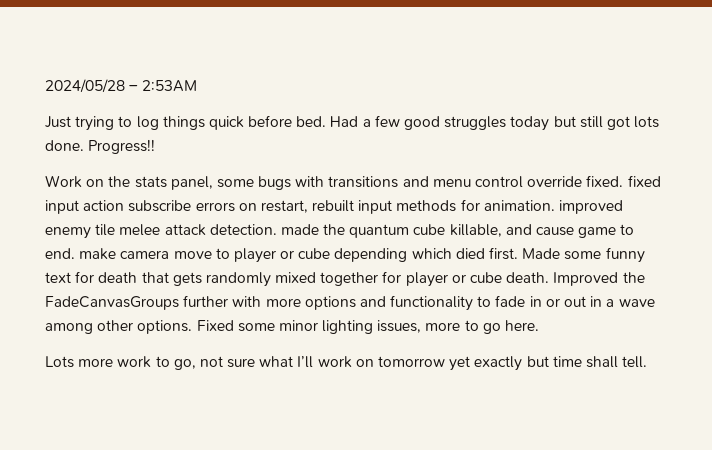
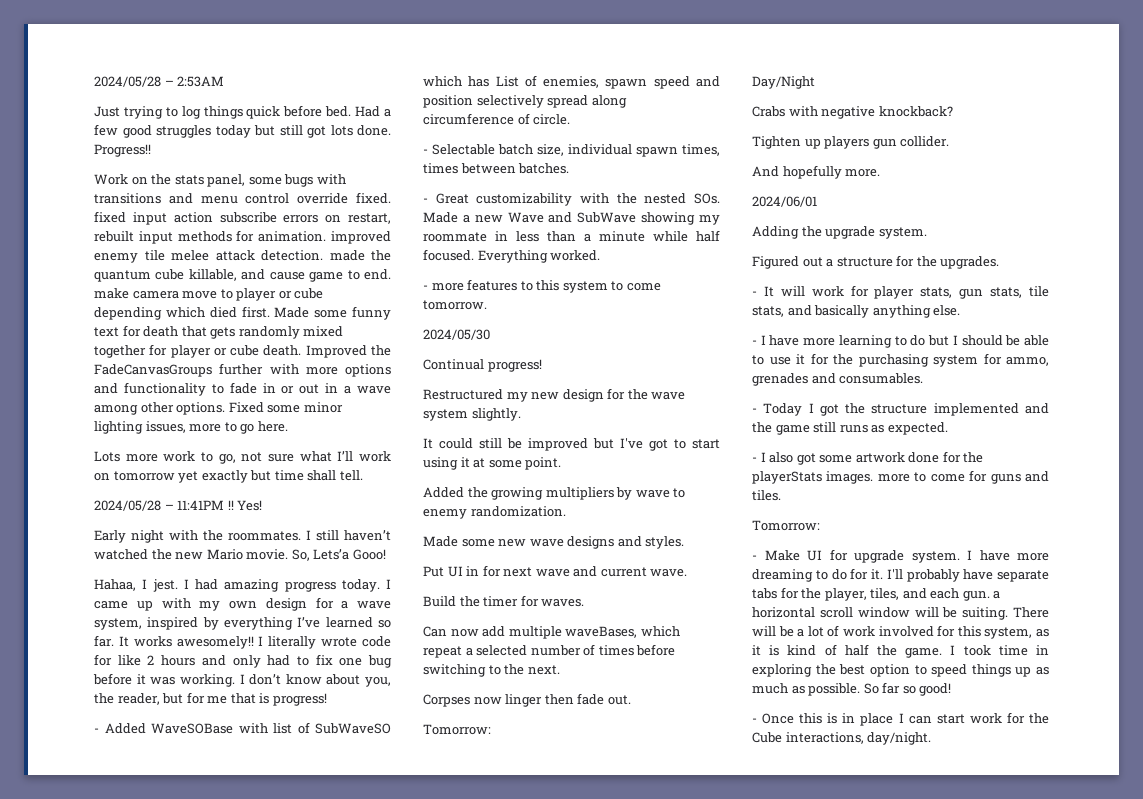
(648, 362) none -> [94,500,263,511] [94,530,391,543] [94,549,386,561] [94,579,391,592] [94,597,391,611] [94,617,391,630] [94,635,391,649] [94,654,392,668] [93,673,391,687] [94,692,327,706] [94,722,391,734] [423,75,720,89] [423,95,627,108] [423,113,571,125] [423,144,720,157] [423,163,570,174] [423,193,720,206] [423,212,720,225] [423,230,720,242] [423,249,601,263] [423,279,661,293] [423,300,487,310] [423,329,490,340] [423,359,542,372] [423,388,686,402] [423,408,521,421] [423,438,720,451] [423,457,562,470] [423,487,686,500] [423,506,566,519] [423,536,685,549] [423,565,688,577] [423,595,585,607] [423,626,680,639] [423,644,676,658] [423,664,560,677] [423,693,631,707] [423,724,491,735] [752,76,815,89] [752,106,953,119] [752,136,950,149] [752,165,881,179] [752,196,817,207] [752,226,927,239] [752,255,1000,269] [752,285,1049,299] [752,305,961,318] [752,335,1049,348] [752,353,1049,367] [752,373,924,386] [752,403,1049,416] [752,422,948,435] [752,451,984,465] [752,470,1049,484] [752,490,781,501] [752,520,820,531] [752,549,1049,563] [752,568,1049,582] [752,587,1001,601] [752,607,1049,620] [752,625,1049,639] [752,644,1049,658] [752,664,1049,677] [752,682,952,696] [752,712,1049,726] [752,732,932,745] // 2024/05/28 – 11:41PM !! Yes! // Early night with the roommates. I still haven’t watched the new Mario movie. So, Lets’a Gooo! // Hahaa, I jest. I had amazing progress today. I came up with my own design for a wave system, inspired by everything I’ve learned so far. It works awesomely!! I literally wrote code for like 2 hours and only had to fix one bug before it was working. I don’t know about you, the reader, but for me that is progress! // - Added WaveSOBase with list of SubWaveSO which has List of enemies, spawn speed and position selectively spread along circumference of circle. // - Selectable batch size, individual spawn times, times between batches. // - Great customizability with the nested SOs. Made a new Wave and SubWave showing my roommate in less than a minute while half focused. Everything worked. // - more features to this system to come tomorrow. // 2024/05/30 // Continual progress! // Restructured my new design for the wave system slightly. // It could still be improved but I've got to start using it at some point. // Added the growing multipliers by wave to enemy randomization. // Made some new wave designs and styles. // Put UI in for next wave and current wave. // Build the timer for waves. // Can now add multiple waveBases, which repeat a selected number of times before switching to the next. // Corpses now linger then fade out. // Tomorrow: // Day/Night // Crabs with negative knockback? // Tighten up players gun collider. // And hopefully more. // 2024/06/01 // Adding the upgrade system. // Figured out a structure for the upgrades. // - It will work for player stats, gun stats, tile stats, and basically anything else. // - I have more learning to do but I should be able to use it for the purchasing system for ammo, grenades and consumables. // - Today I got the structure implemented and the game still runs as expected. // - I also got some artwork done for the playerStats images. more to come for guns and tiles. // Tomorrow: // - Make UI for upgrade system. I have more dreaming to do for it. I'll probably have separate tabs for the player, tiles, and each gun. a horizontal scroll window will be suiting. There will be a lot of work involved for this system, as it is kind of half the game. I took time in exploring the best option to speed things up as much as possible. So far so good! // - Once this is in place I can start work for the Cube interactions, day/night.

